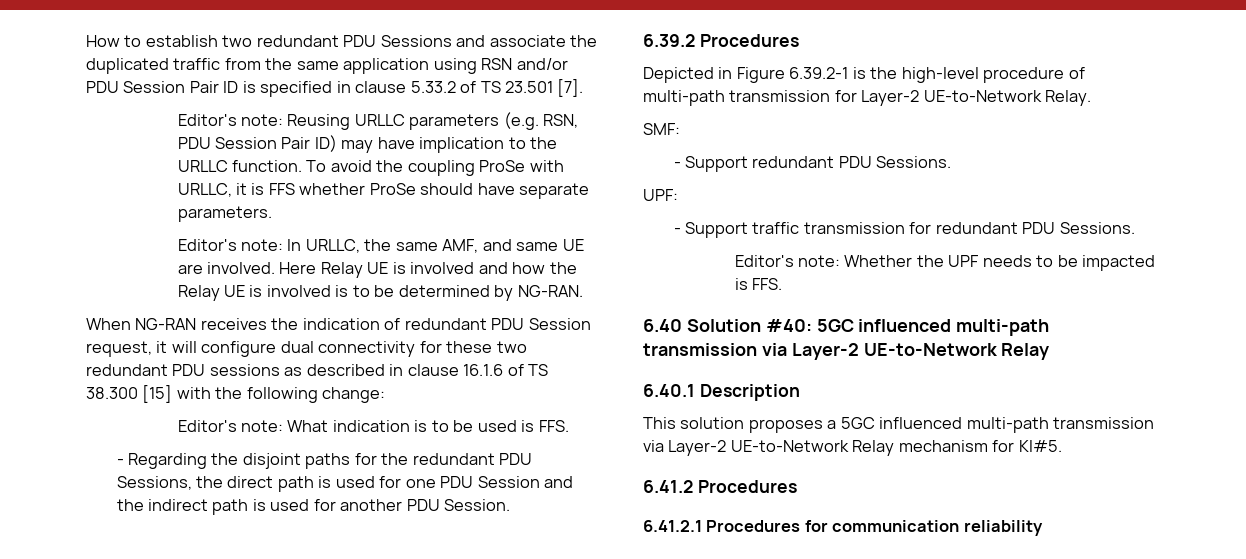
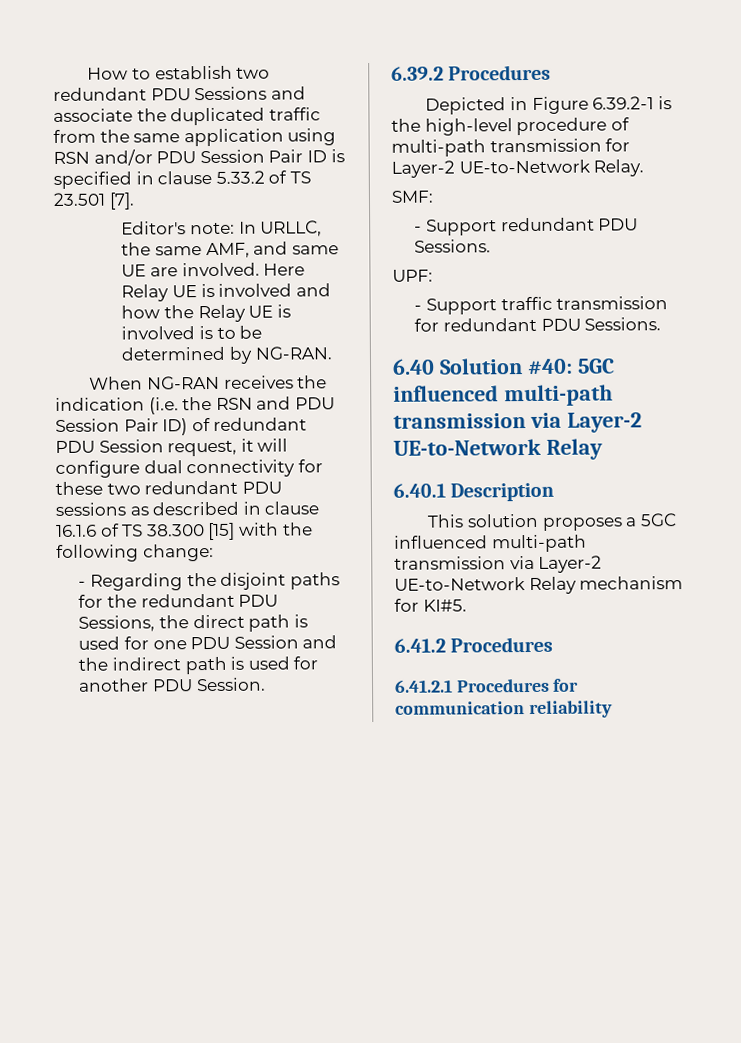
[177,112,579,130] [177,135,558,153] [177,160,564,176] [177,183,590,199] [177,206,272,222] // Editor's note: Reusing URLLC parameters (e.g. RSN, PDU Session Pair ID) may have implication to the URLLC function. To avoid the coupling ProSe with URLLC, it is FFS whether ProSe should have separate parameters. -> (135, 201) none
(380, 324) none -> [148,396,335,415] [55,418,189,436] (i.e. the RSN and PDU Session Pair ID)
[177,420,569,432] // Editor's note: What indication is to be used is FFS. -> (214, 552) none
[734,255,1156,271] [734,278,782,290] // Editor's note: Whether the UPF needs to be impacted is FFS. -> (662, 324) none

